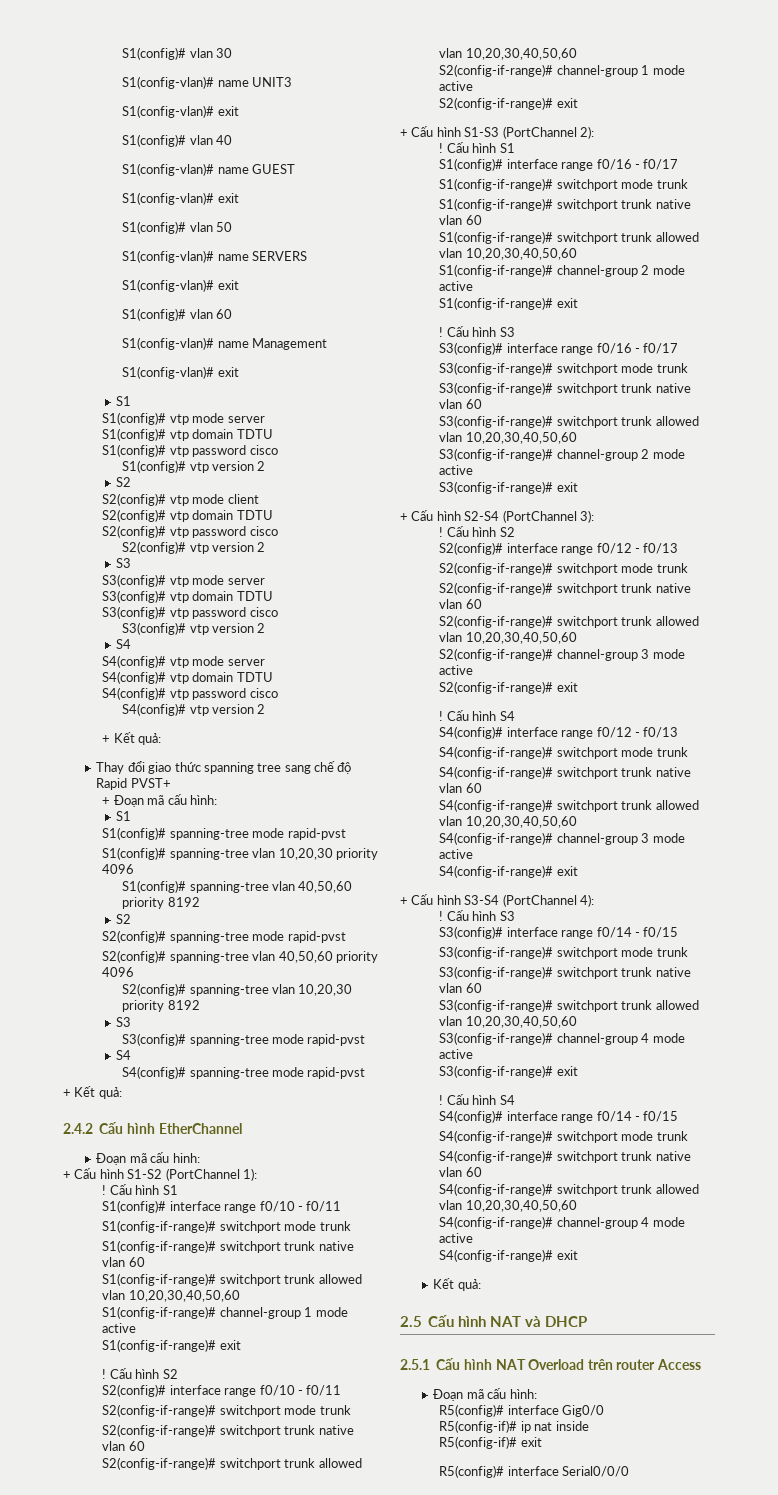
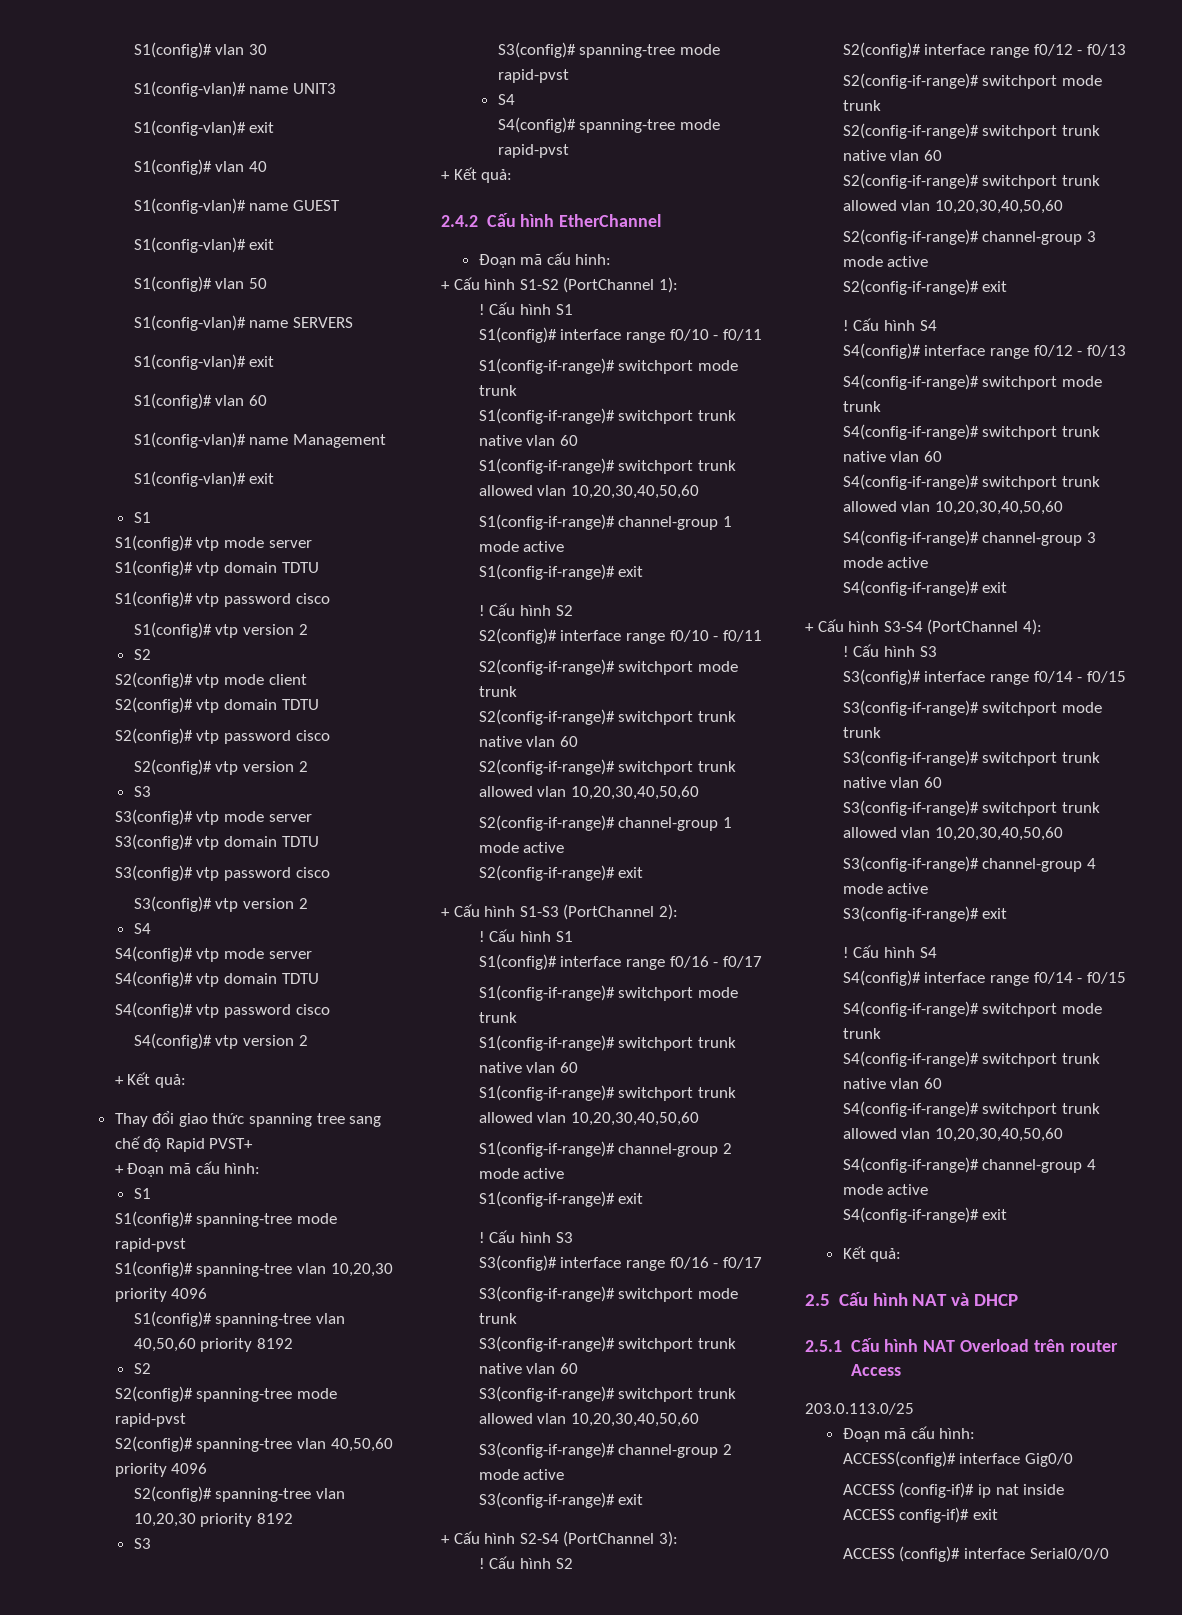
[433,1388,537,1401] [439,1404,505,1417] // Đoạn mã cấu hình: // R5(config)# -> [805,1403,914,1415] [842,1426,976,1442] [842,1451,956,1467] // 203.0.113.0/25 // Đoạn mã cấu hình: // ACCESS(config)#
[439,1420,518,1433] R5(config-if)# -> [842,1482,975,1498] ACCESS (config-if)#
[439,1436,542,1449] [439,1465,505,1478] R5(config-if)# exit // R5(config)# -> [842,1507,999,1523] [842,1546,961,1562] ACCESS config-if)# exit // ACCESS (config)#

